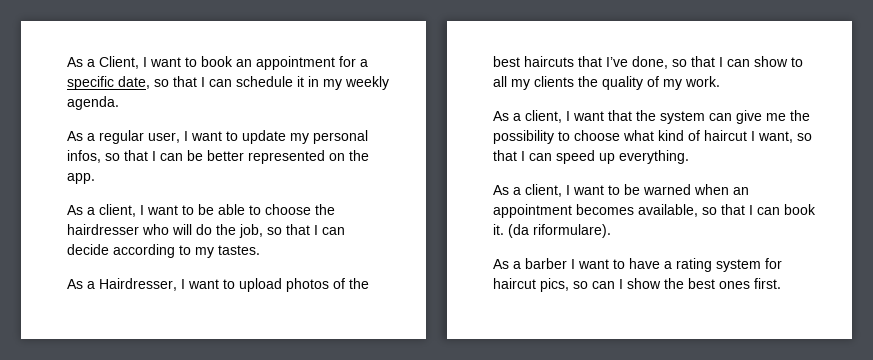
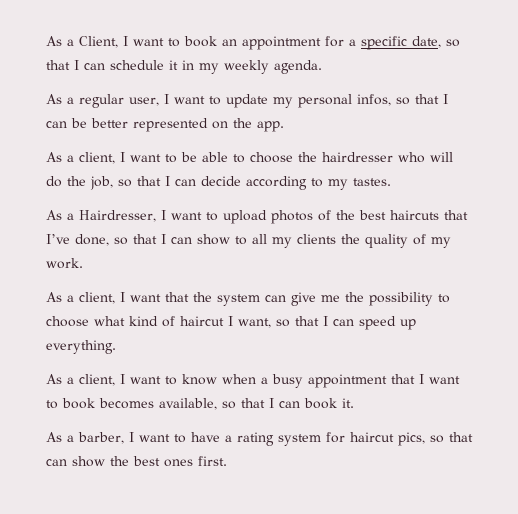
[624,184,749,195] [493,204,572,218] be warned when an appointment -> [182,374,460,388] [46,398,95,409] know when a busy appointment that I want to book
[508,224,611,238] [493,258,567,269] (da riformulare). // As a barber -> [46,432,124,444] // As a barber,
[592,279,623,289] can I -> [449,432,473,442] [46,459,67,466] that can

